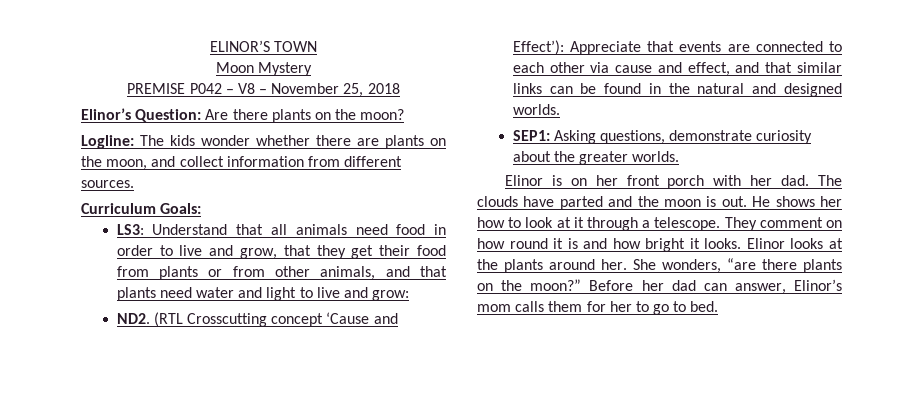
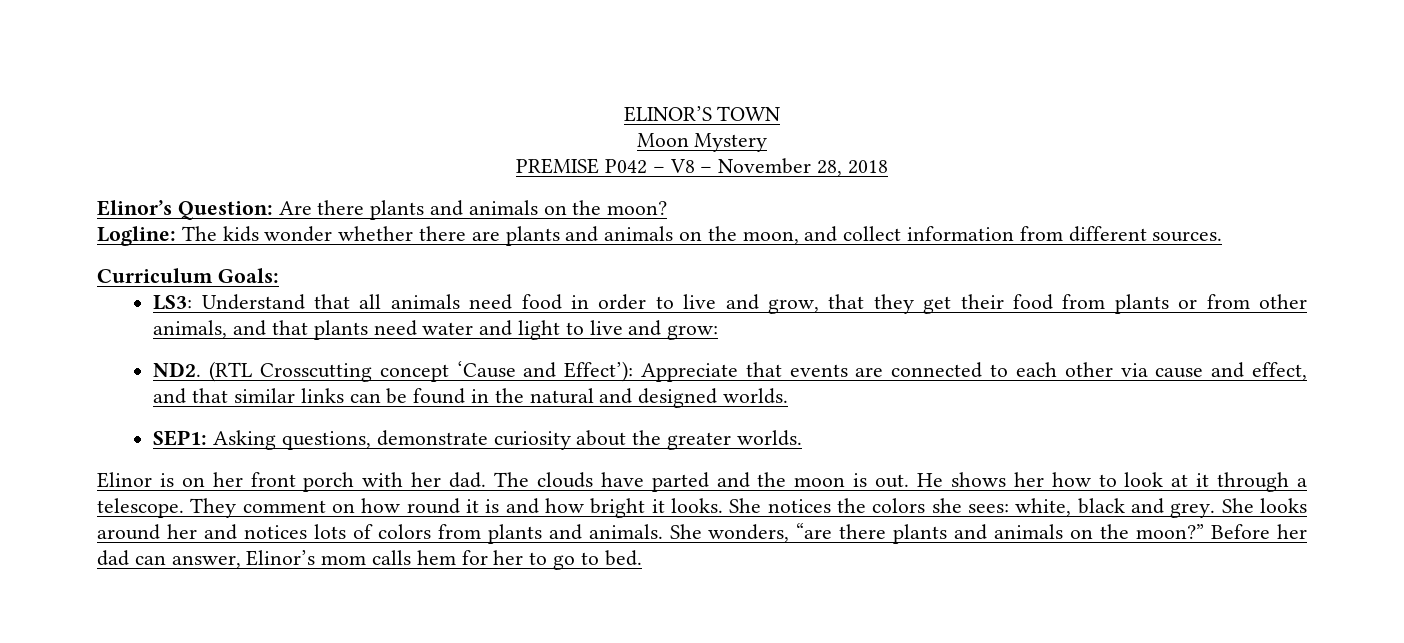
[343,83,364,97] 25, -> [817,160,843,176] 28,
(311, 116) none -> [430,200,538,216] and animals
(424, 142) none -> [565,226,674,242] and animals
[746,238,843,249] [477,259,627,273] Elinor looks at the plants around her. -> [729,498,1307,518] [97,524,663,544] She notices the colors she sees: white, black and grey. She looks around her and notices lots of colors from plants and animals.
(842, 266) none -> [954,524,1064,540] and animals
[548,301,583,312] them -> [416,550,456,565] hem

